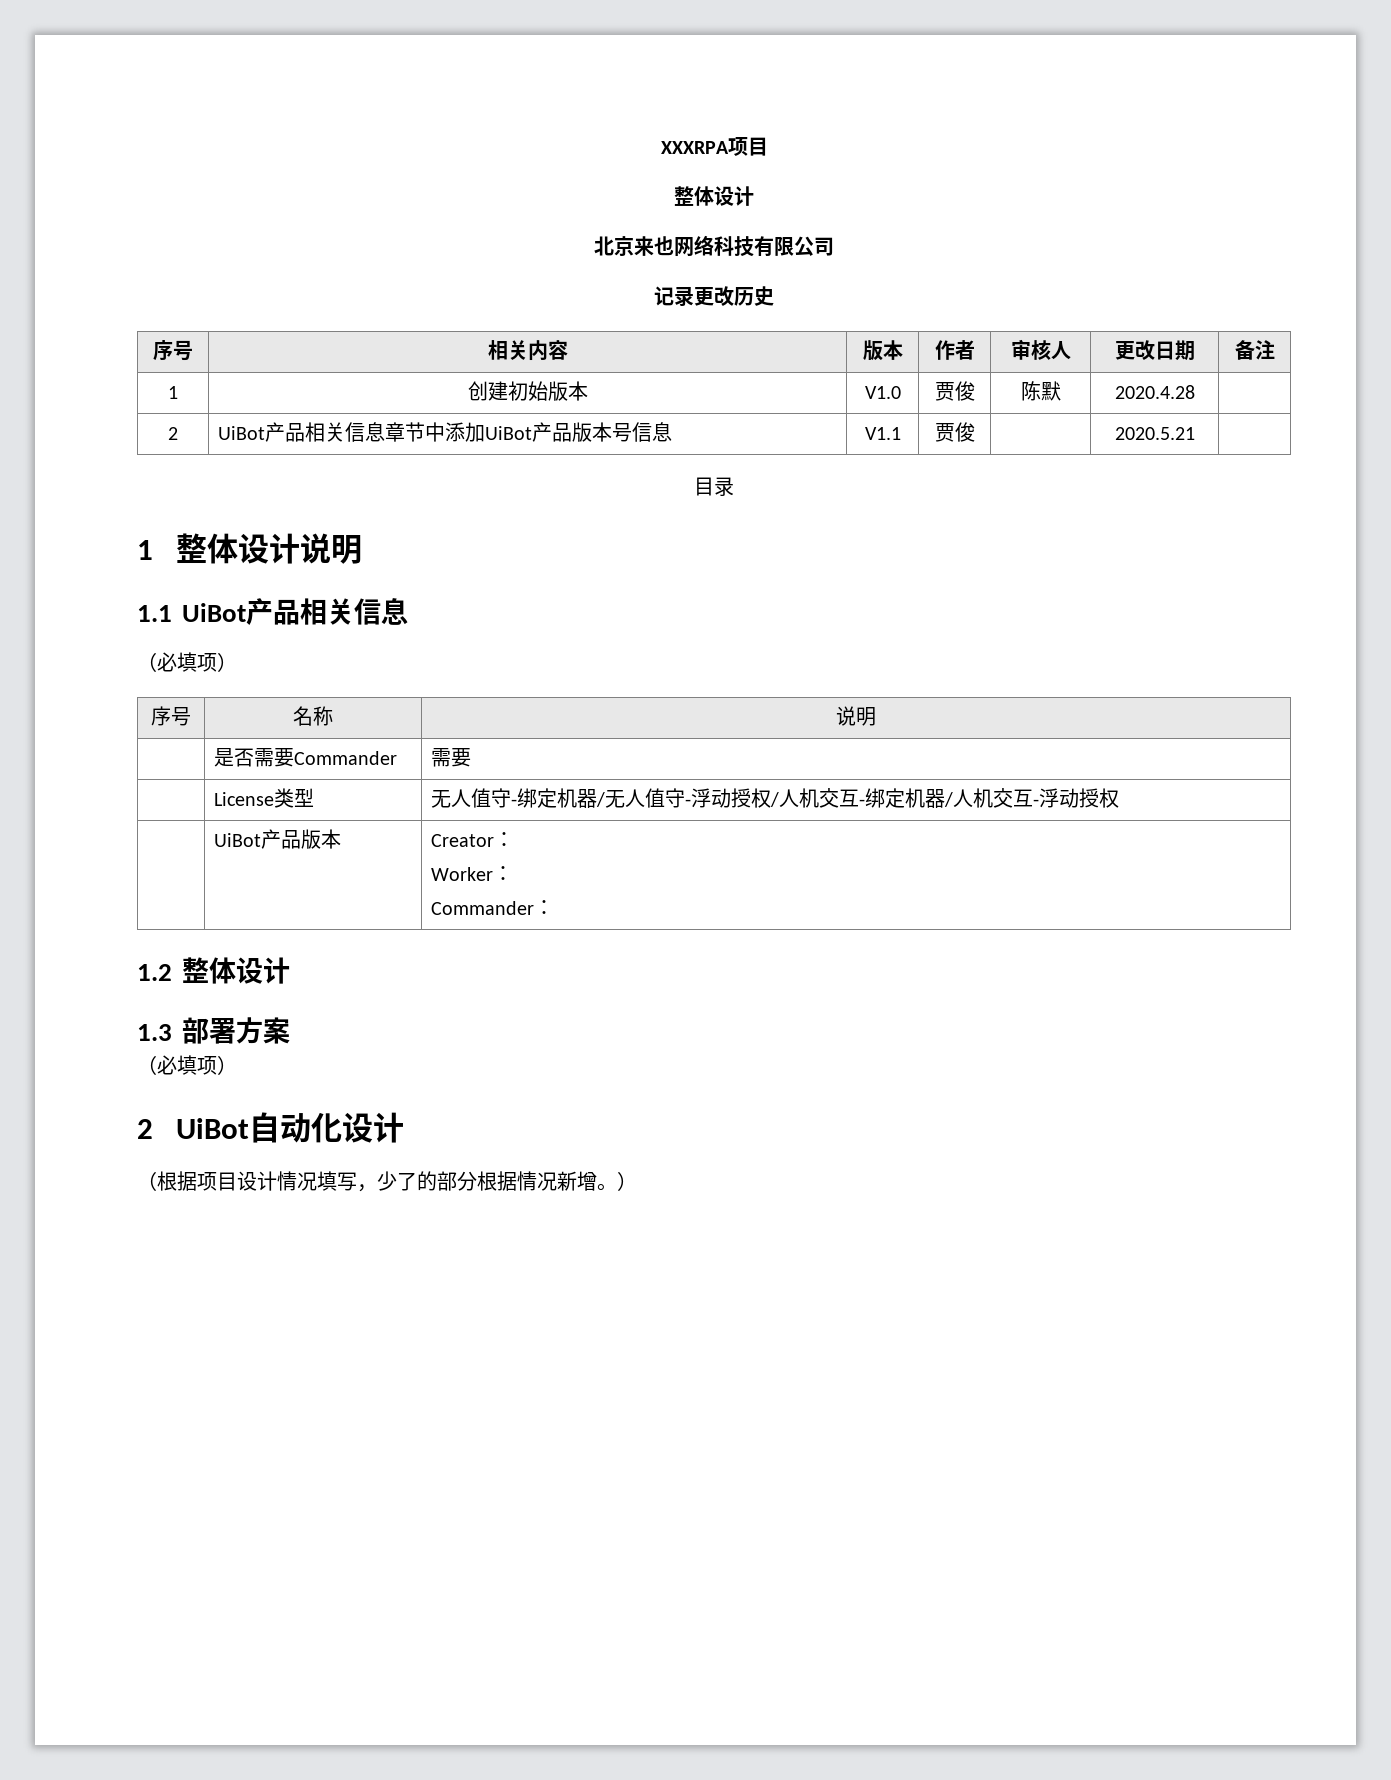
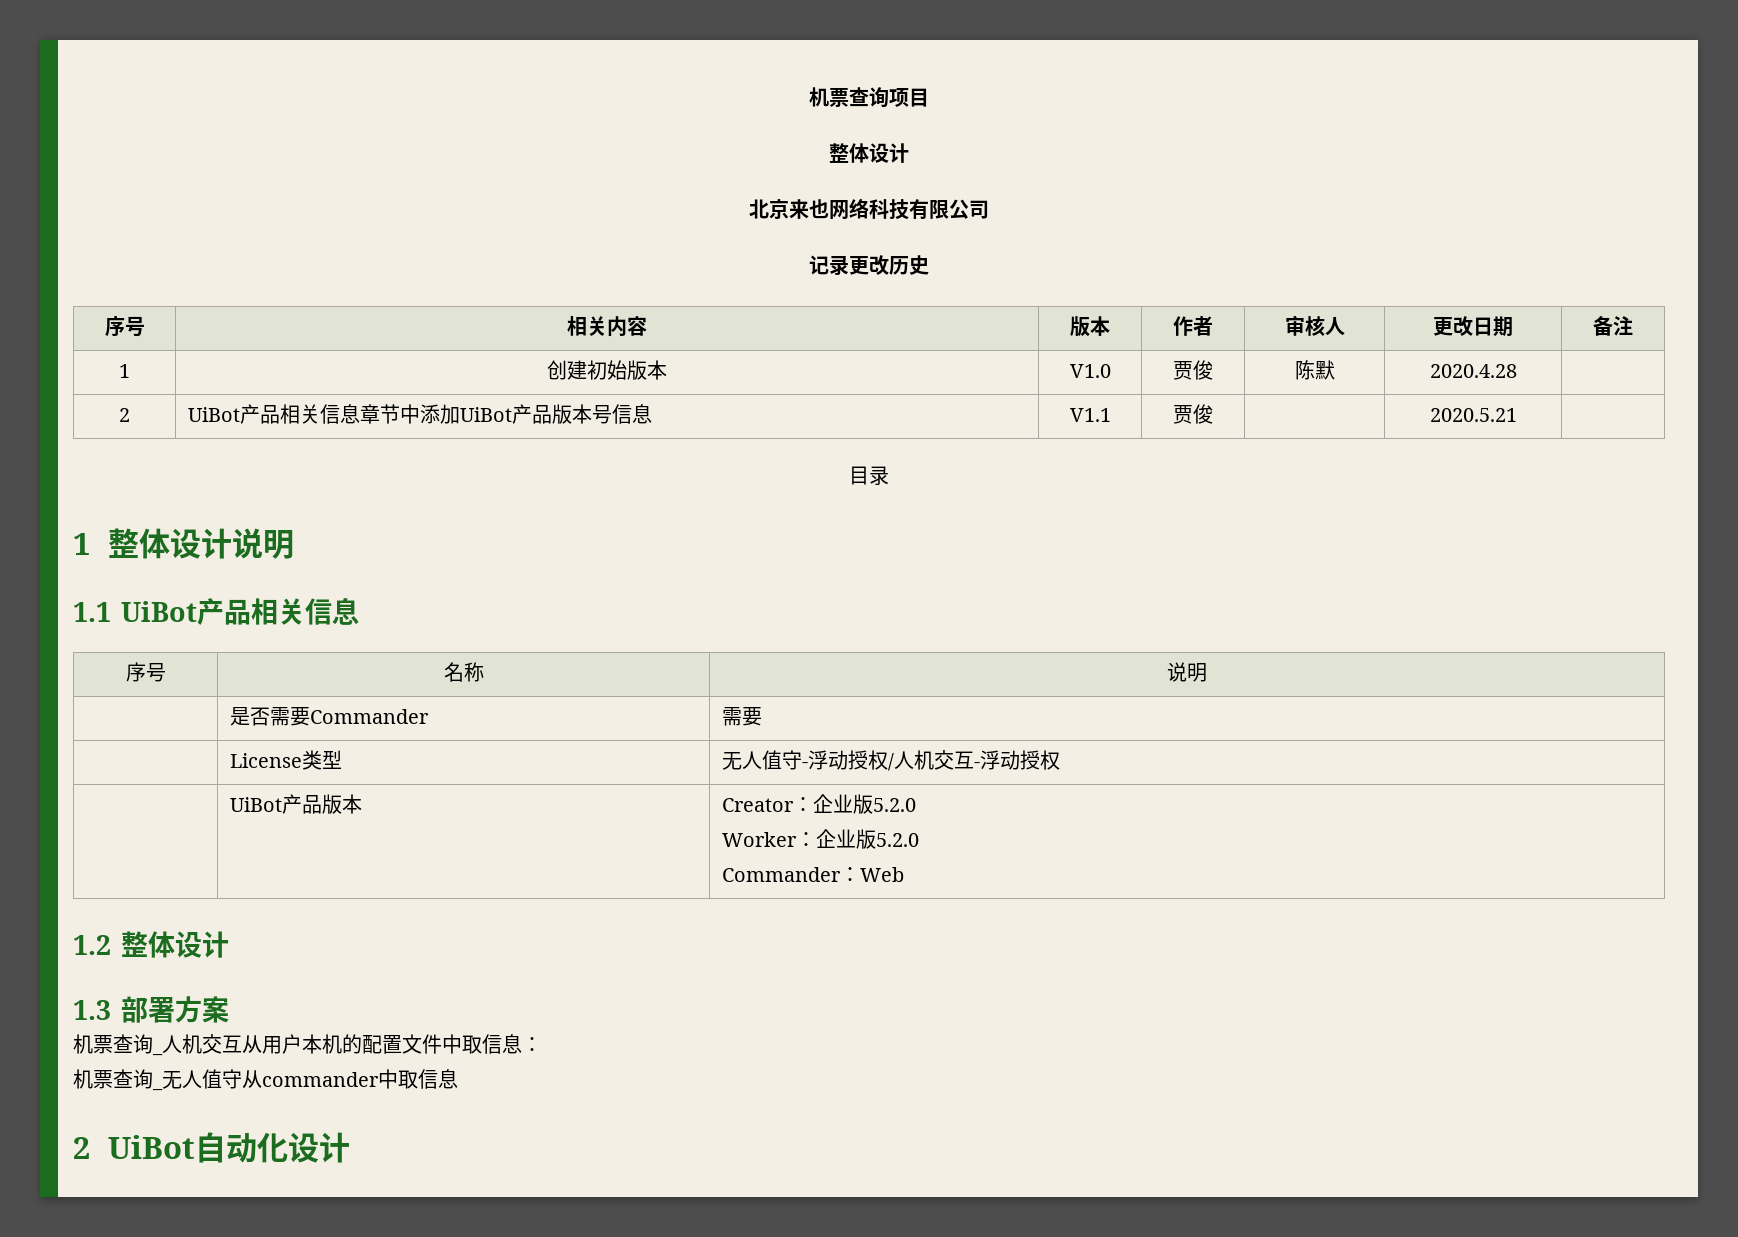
[660,141,729,154] XXXRPA -> [809,87,889,108] 机票查询
[137,652,237,672] // （必填项） -> (359, 611) none
[517,788,692,808] 绑定机器/无人值守- -> (809, 765) none
[865,788,1040,808] 绑定机器/人机交互- -> (981, 765) none
(515, 839) none -> [813,794,917,814] 企业版5.2.0
(514, 873) none -> [816,829,920,849] 企业版5.2.0
(555, 907) none -> [860,867,905,882] Web
[137,1055,237,1075] （必填项） -> [73,1034,542,1056] [73,1069,458,1091] 机票查询_人机交互从用户本机的配置文件中取信息： // 机票查询_无人值守从commander中取信息
[137,1171,637,1192] // （根据项目设计情况填写，少了的部分根据情况新增。） -> (351, 1147) none

